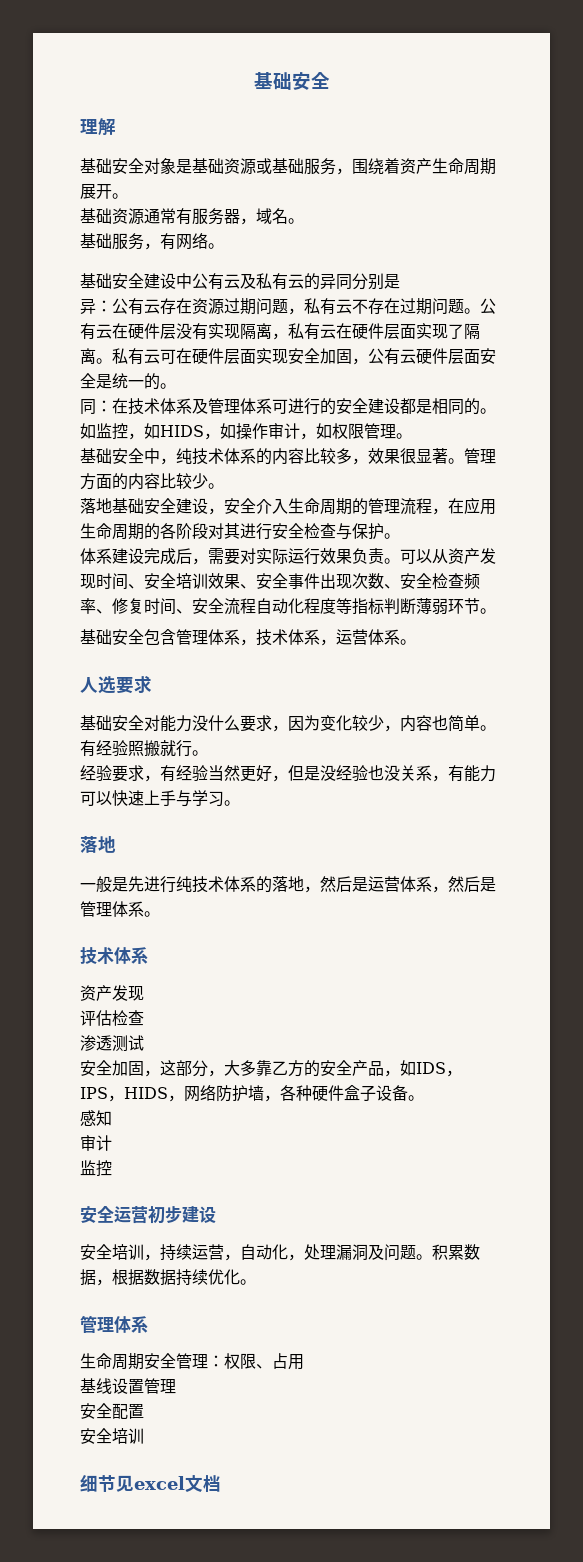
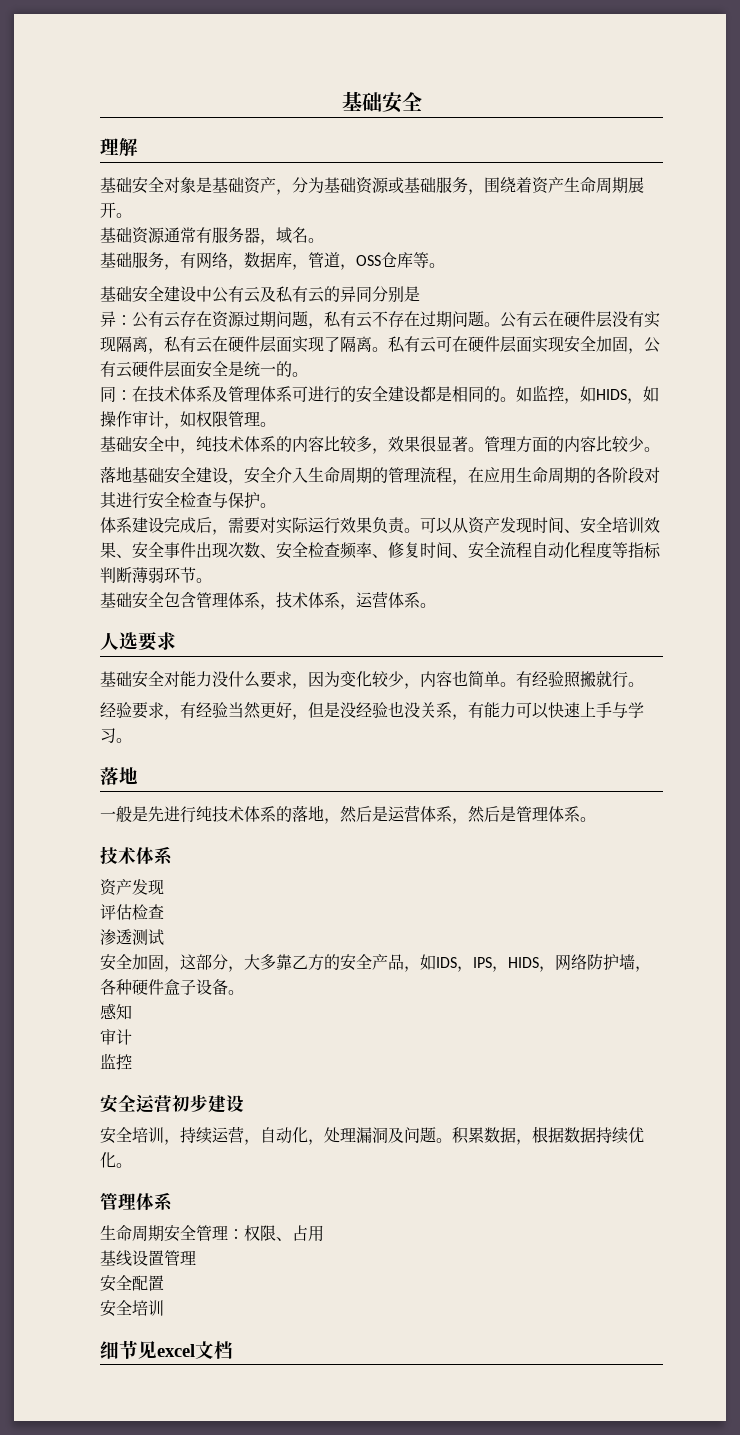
(240, 166) none -> [260,177,373,195] 产，分为基础资
(208, 240) none -> [228,252,429,270] ，数据库，管道，OSS仓库等

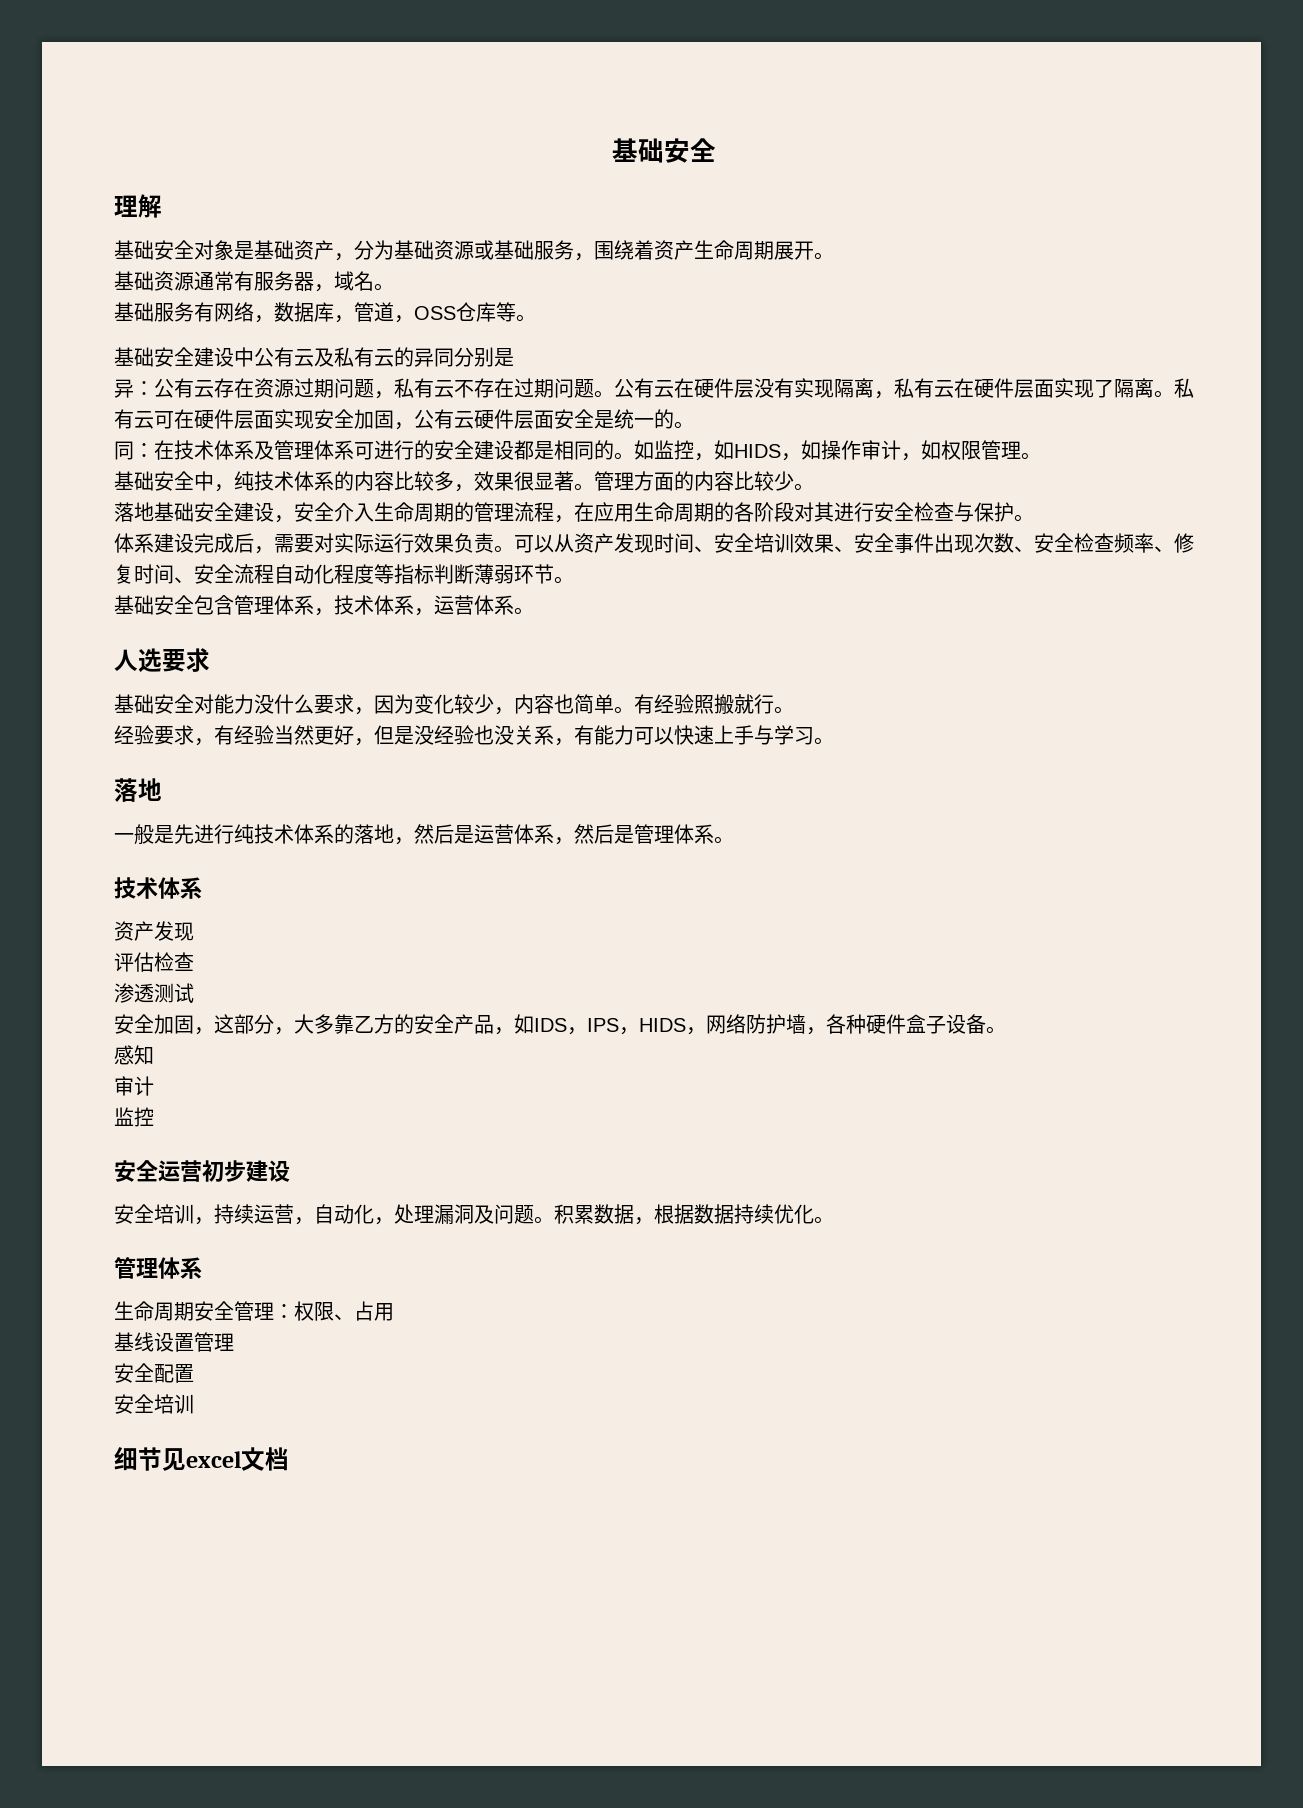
[164,264,180,270] ， -> (194, 312) none

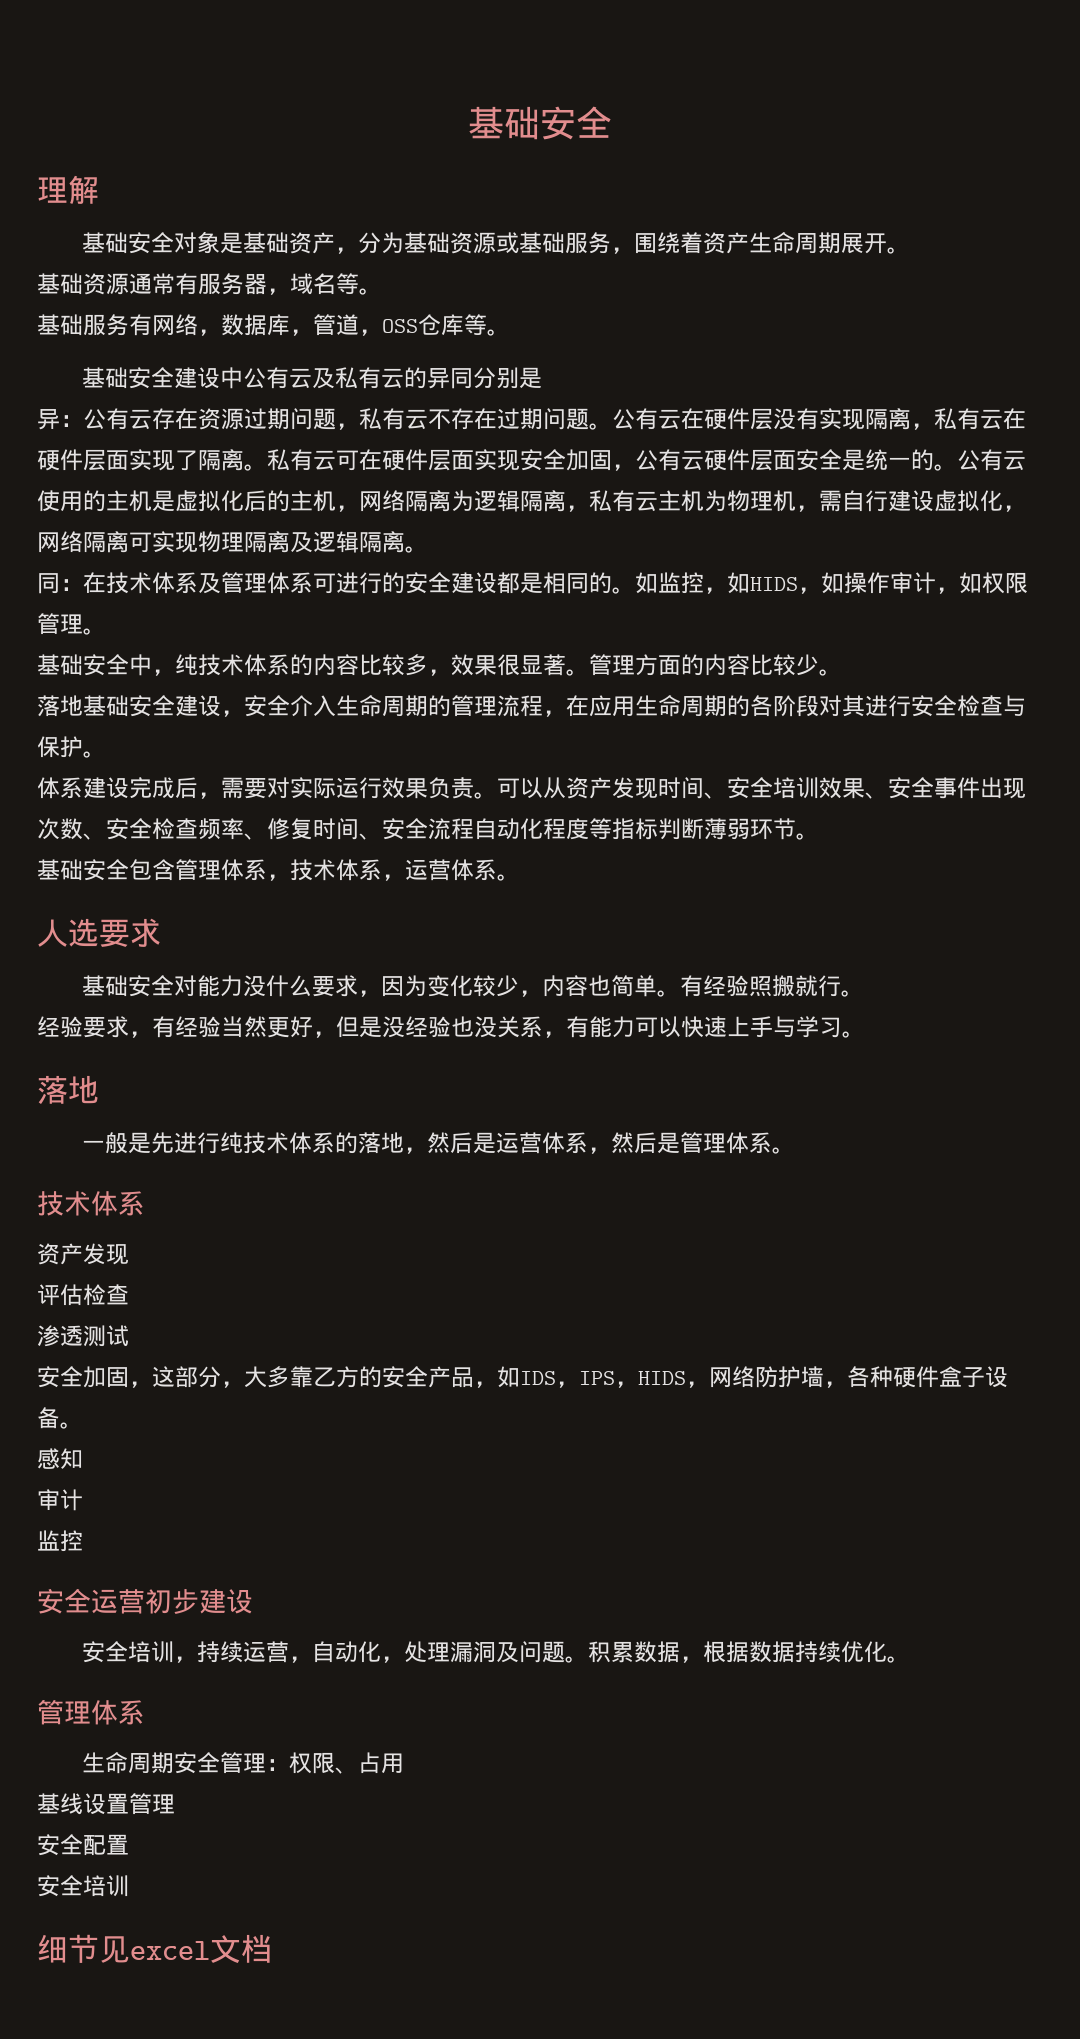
(374, 281) none -> [336,273,359,294] 等
(694, 425) none -> [957,449,1026,471] [37,490,1026,512] [37,531,428,553] 公有云使用的主机是虚拟化后的主机，网络隔离为逻辑隔离，私有云主机为物理机，需自行建设虚拟化，网络隔离可实现物理隔离及逻辑隔离。

